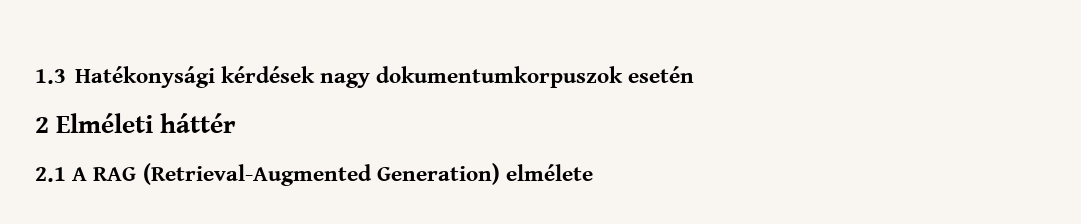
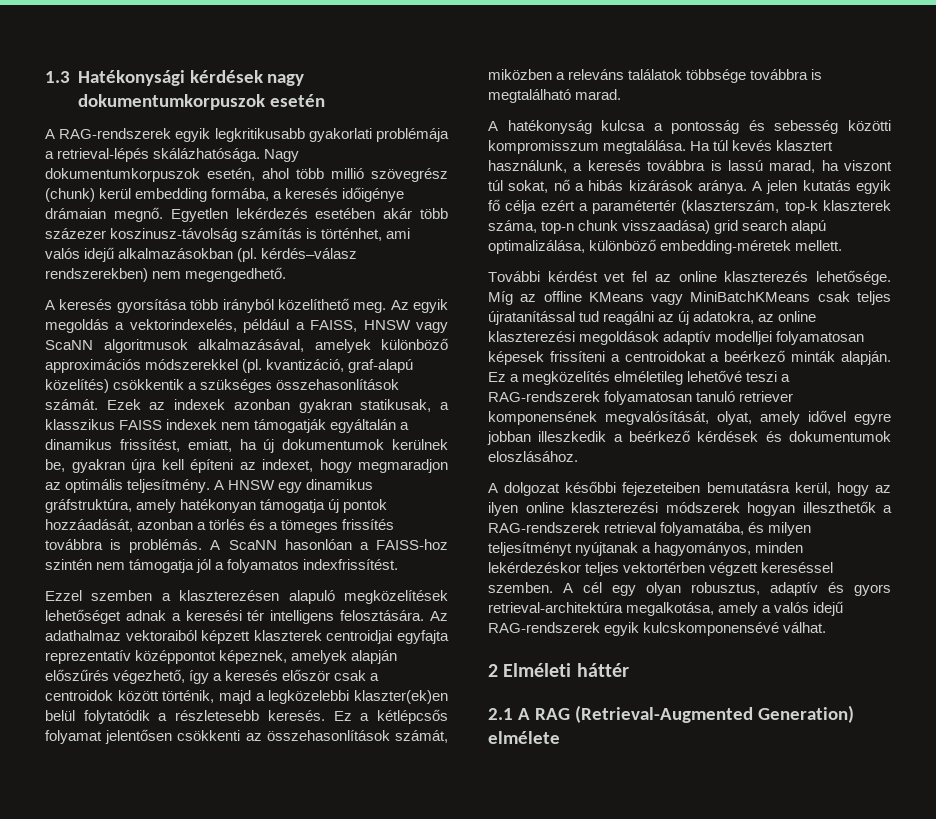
(695, 74) none -> [45,128,449,142] [45,148,300,162] [45,168,448,182] [45,187,405,202] [45,207,448,222] [45,228,411,242] [45,247,358,262] [45,267,287,282] [45,298,448,313] [45,319,449,333] [45,338,448,353] [45,359,414,373] [45,379,400,393] [45,399,450,413] [45,419,410,433] [45,439,448,453] [45,459,448,473] [45,479,374,493] [45,499,388,513] [45,519,395,533] [45,539,449,553] [45,559,399,573] [45,590,448,604] [45,609,449,624] [45,630,449,644] [45,650,398,664] [45,669,380,684] [45,690,448,704] [45,709,449,724] [45,729,448,744] [488,69,823,83] [488,89,622,103] [488,120,891,134] [488,140,834,154] [488,160,892,173] [488,179,891,194] [488,199,891,214] [488,220,827,234] [488,239,843,254] [488,270,891,285] [488,291,891,305] [488,311,817,325] [488,331,865,345] [488,350,892,365] [488,370,791,385] [488,391,794,405] [488,410,891,425] [487,430,891,445] [488,451,578,462] [488,481,891,496] [488,501,892,516] [488,522,812,536] [488,542,804,556] [488,562,834,576] [488,582,891,596] [488,601,844,616] [488,622,827,636] // A RAG-rendszerek egyik legkritikusabb gyakorlati problémája a retrieval-lépés skálázhatósága. Nagy dokumentumkorpuszok esetén, ahol több millió szövegrész (chunk) kerül embedding formába, a keresés időigénye drámaian megnő. Egyetlen lekérdezés esetében akár több százezer koszinusz-távolság számítás is történhet, ami valós idejű alkalmazásokban (pl. kérdés–válasz rendszerekben) nem megengedhető. // A keresés gyorsítása több irányból közelíthető meg. Az egyik megoldás a vektorindexelés, például a FAISS, HNSW vagy ScaNN algoritmusok alkalmazásával, amelyek különböző approximációs módszerekkel (pl. kvantizáció, graf-alapú közelítés) csökkentik a szükséges összehasonlítások számát. Ezek az indexek azonban gyakran statikusak, a klasszikus FAISS indexek nem támogatják egyáltalán a dinamikus frissítést, emiatt, ha új dokumentumok kerülnek be, gyakran újra kell építeni az indexet, hogy megmaradjon az optimális teljesítmény. A HNSW egy dinamikus gráfstruktúra, amely hatékonyan támogatja új pontok hozzáadását, azonban a törlés és a tömeges frissítés továbbra is problémás. A ScaNN hasonlóan a FAISS-hoz szintén nem támogatja jól a folyamatos indexfrissítést. // Ezzel szemben a klaszterezésen alapuló megközelítések lehetőséget adnak a keresési tér intelligens felosztására. Az adathalmaz vektoraiból képzett klaszterek centroidjai egyfajta reprezentatív középpontot képeznek, amelyek alapján előszűrés végezhető, így a keresés először csak a centroidok között történik, majd a legközelebbi klaszter(ek)en belül folytatódik a részletesebb keresés. Ez a kétlépcsős folyamat jelentősen csökkenti az összehasonlítások számát, miközben a releváns találatok többsége továbbra is megtalálható marad. // A hatékonyság kulcsa a pontosság és sebesség közötti kompromisszum megtalálása. Ha túl kevés klasztert használunk, a keresés továbbra is lassú marad, ha viszont túl sokat, nő a hibás kizárások aránya. A jelen kutatás egyik fő célja ezért a paramétertér (klaszterszám, top-k klaszterek száma, top-n chunk visszaadása) grid search alapú optimalizálása, különböző embedding-méretek mellett. // További kérdést vet fel az online klaszterezés lehetősége. Míg az offline KMeans vagy MiniBatchKMeans csak teljes újratanítással tud reagálni az új adatokra, az online klaszterezési megoldások adaptív modelljei folyamatosan képesek frissíteni a centroidokat a beérkező minták alapján. Ez a megközelítés elméletileg lehetővé teszi a RAG-rendszerek folyamatosan tanuló retriever komponensének megvalósítását, olyat, amely idővel egyre jobban illeszkedik a beérkező kérdések és dokumentumok eloszlásához. // A dolgozat későbbi fejezeteiben bemutatásra kerül, hogy az ilyen online klaszterezési módszerek hogyan illeszthetők a RAG-rendszerek retrieval folyamatába, és milyen teljesítményt nyújtanak a hagyományos, minden lekérdezéskor teljes vektortérben végzett kereséssel szemben. A cél egy olyan robusztus, adaptív és gyors retrieval-architektúra megalkotása, amely a valós idejű RAG-rendszerek egyik kulcskomponensévé válhat.

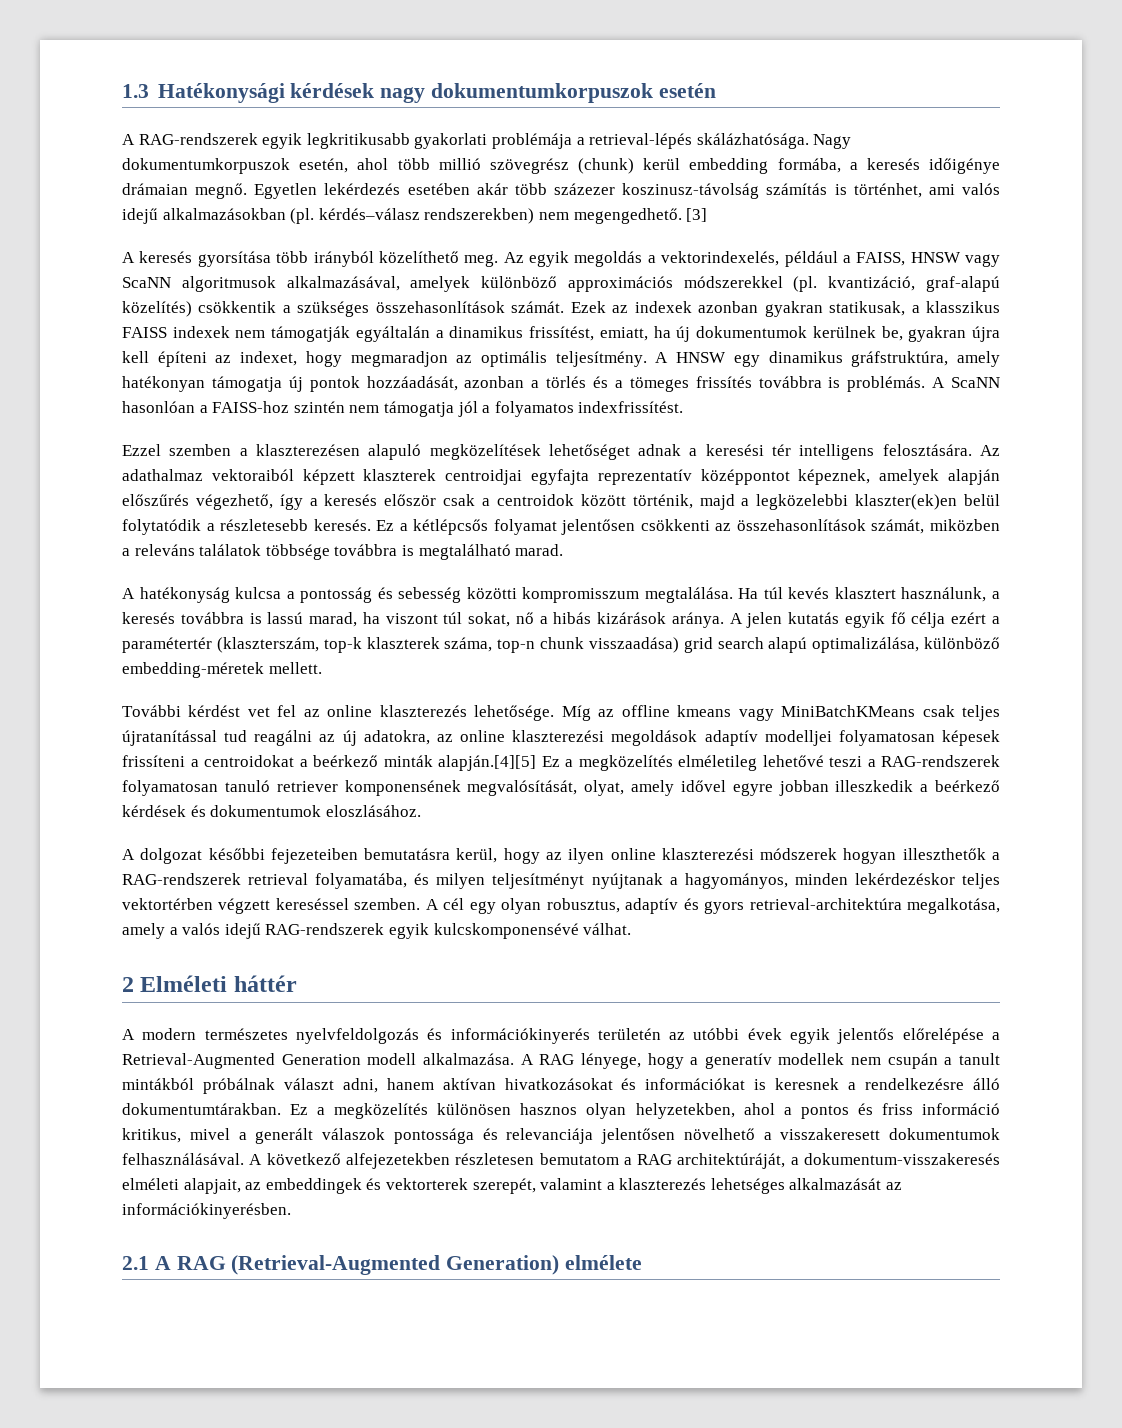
(287, 274) none -> [686,208,708,222] [3]
[588,292,644,302] KMeans -> [677,705,732,717] kmeans
[841,351,892,365] alapján. -> [438,755,536,771] alapján.[4][5]
(629, 670) none -> [122,1028,1000,1044] [122,1053,1000,1069] [122,1078,1000,1094] [122,1103,1001,1119] [122,1128,1000,1144] [122,1153,1000,1169] [122,1178,903,1194] [122,1203,291,1219] // A modern természetes nyelvfeldolgozás és információkinyerés területén az utóbbi évek egyik jelentős előrelépése a Retrieval-Augmented Generation modell alkalmazása. A RAG lényege, hogy a generatív modellek nem csupán a tanult mintákból próbálnak választ adni, hanem aktívan hivatkozásokat és információkat is keresnek a rendelkezésre álló dokumentumtárakban. Ez a megközelítés különösen hasznos olyan helyzetekben, ahol a pontos és friss információ kritikus, mivel a generált válaszok pontossága és relevanciája jelentősen növelhető a visszakeresett dokumentumok felhasználásával. A következő alfejezetekben részletesen bemutatom a RAG architektúráját, a dokumentum-visszakeresés elméleti alapjait, az embeddingek és vektorterek szerepét, valamint a klaszterezés lehetséges alkalmazását az információkinyerésben.

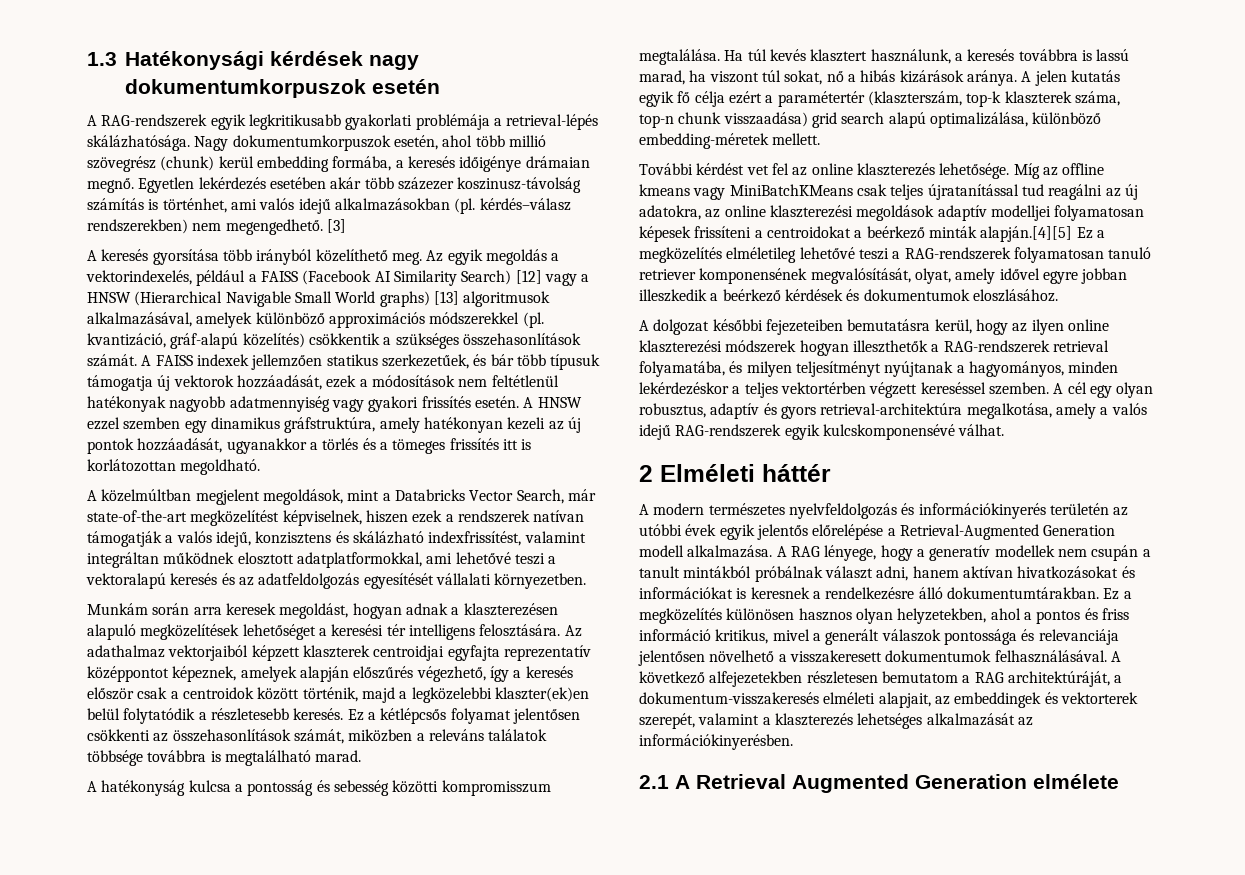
[856,252,1000,267] [122,277,171,288] FAISS, HNSW vagy ScaNN -> [260,270,590,286] [87,291,459,307] FAISS (Facebook AI Similarity Search) [12] vagy a HNSW (Hierarchical Navigable Small World graphs) [13]
[926,276,1001,292] graf-alapú -> [170,333,239,349] gráf-alapú
[570,301,1000,317] [122,326,1001,342] [122,351,727,367] Ezek az indexek azonban gyakran statikusak, a klasszikus FAISS indexek nem támogatják egyáltalán a dinamikus frissítést, emiatt, ha új dokumentumok kerülnek be, gyakran újra kell építeni az indexet, hogy megmaradjon az optimális teljesítmény. A HNSW -> [141,354,601,370] [87,375,559,391] [87,396,582,412] [87,417,181,430] A FAISS indexek jellemzően statikus szerkezetűek, és bár több típusuk támogatja új vektorok hozzáadását, ezek a módosítások nem feltétlenül hatékonyak nagyobb adatmennyiség vagy gyakori frissítés esetén. A HNSW ezzel szemben
[211,376,282,392] támogatja -> [507,417,564,430] kezeli az
[464,376,525,388] azonban -> [226,438,307,454] ugyanakkor
[758,376,1000,392] [122,401,684,417] [122,444,232,456] továbbra is problémás. A ScaNN hasonlóan a FAISS-hoz szintén nem támogatja jól a folyamatos indexfrissítést. // Ezzel szemben -> [502,439,532,450] [87,459,261,475] [87,489,596,505] [87,510,585,526] [87,531,586,547] [87,552,557,568] [86,573,587,589] [87,603,448,619] itt is korlátozottan megoldható. // A közelmúltban megjelent megoldások, mint a Databricks Vector Search, már state-of-the-art megközelítést képviselnek, hiszen ezek a rendszerek natívan támogatják a valós idejű, konzisztens és skálázható indexfrissítést, valamint integráltan működnek elosztott adatplatformokkal, ami lehetővé teszi a vektoralapú keresés és az adatfeldolgozás egyesítését vállalati környezetben. // Munkám során arra keresek megoldást, hogyan adnak
[638,444,682,456] adnak -> (316, 632) none
[211,469,294,481] vektoraiból -> [168,645,249,661] vektorjaiból
(955, 879) none -> [732,386,741,394] a
[176,1255,560,1275] RAG (Retrieval-Augmented Generation) -> [696,774,1027,793] Retrieval Augmented Generation

